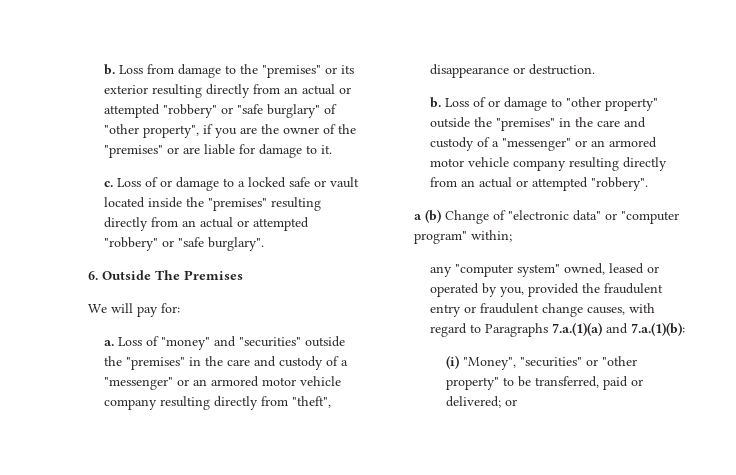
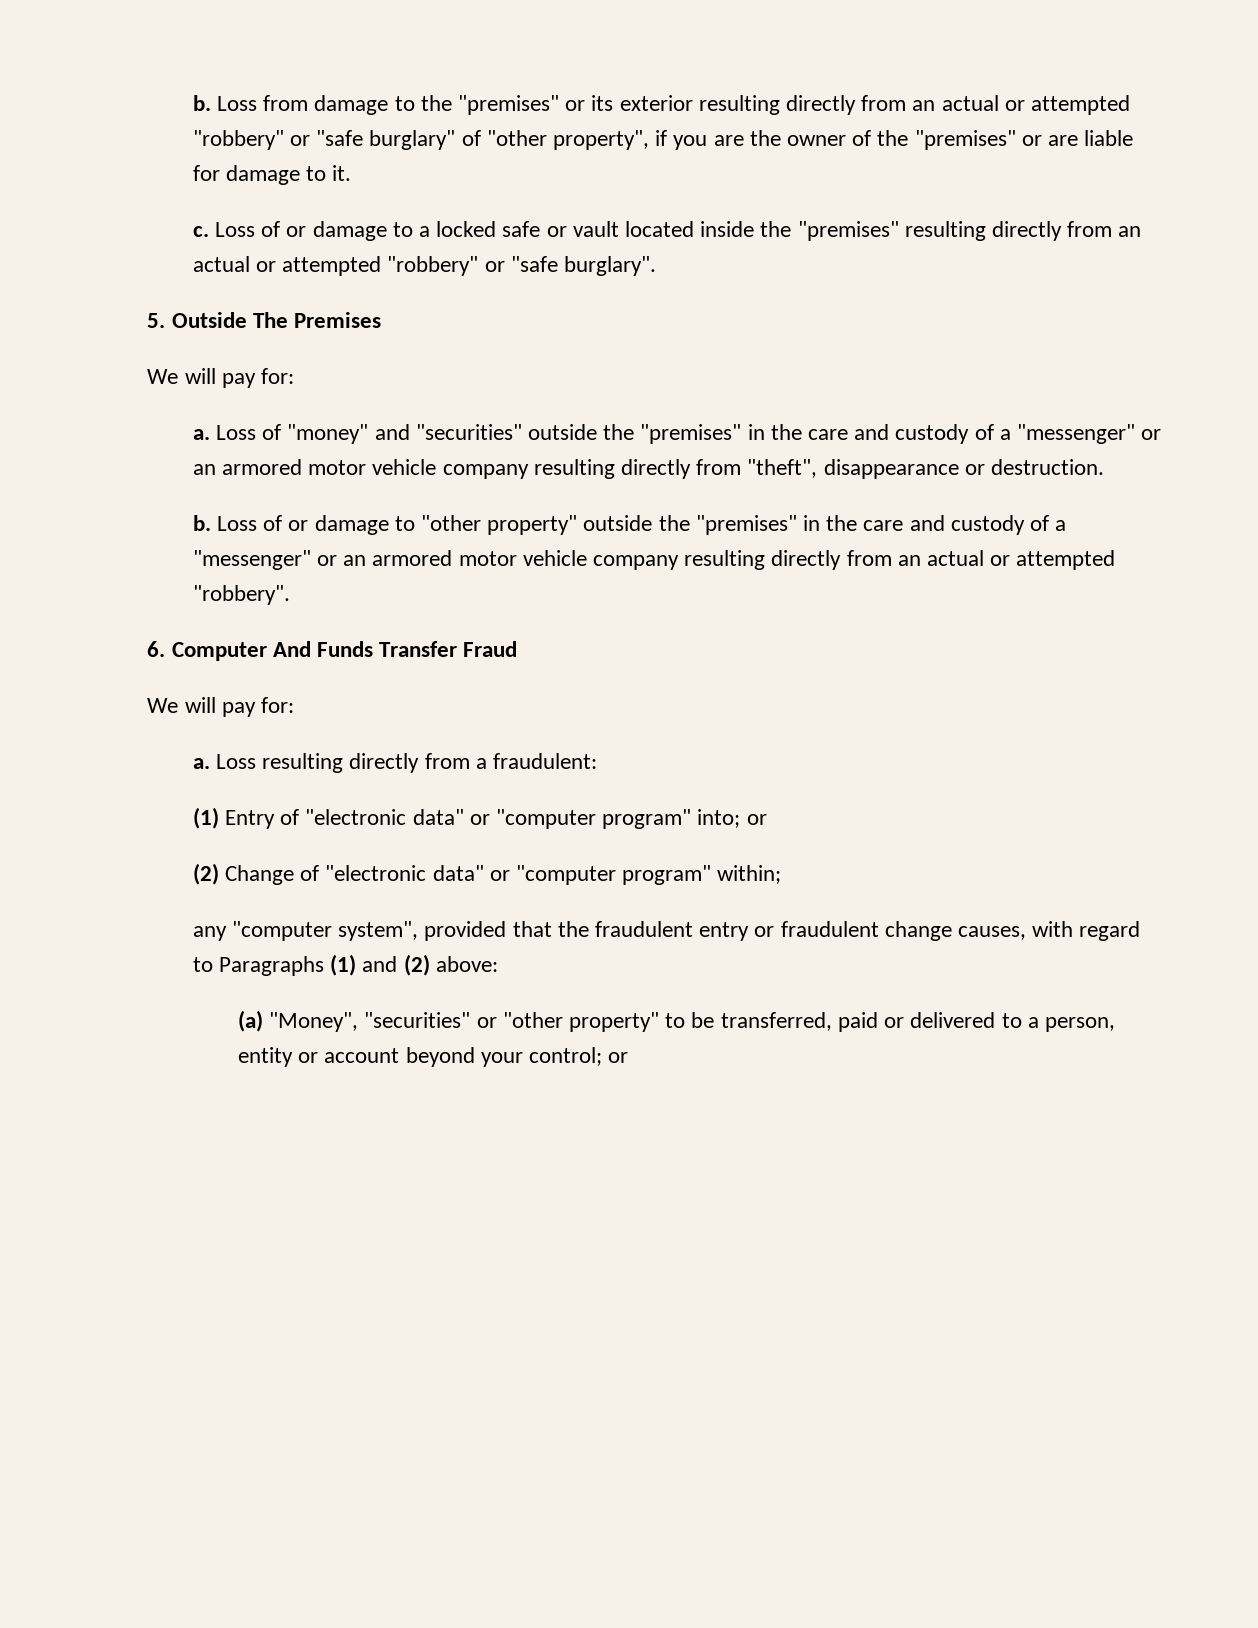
[87,271,98,280] 6. -> [147,313,166,328] 5.
[413,209,441,223] a (b) -> [147,641,518,661] [147,697,294,717] [192,753,597,773] [192,807,767,829] [192,863,219,885] 6. Computer And Funds Transfer Fraud // We will pay for: // a. Loss resulting directly from a fraudulent: // (1) Entry of "electronic data" or "computer program" into; or // (2)
[516,263,659,277] [429,283,579,297] system" owned, leased or operated by you, provided -> [338,921,552,941] system", provided that
[551,322,685,336] [445,355,459,369] 7.a.(1)(a) and 7.a.(1)(b): // (i) -> [330,954,498,976] [238,1010,264,1032] (1) and (2) above: // (a)
[445,396,501,408] delivered; -> [910,1012,1115,1032] [238,1047,603,1067] delivered to a person, entity or account beyond your control;

